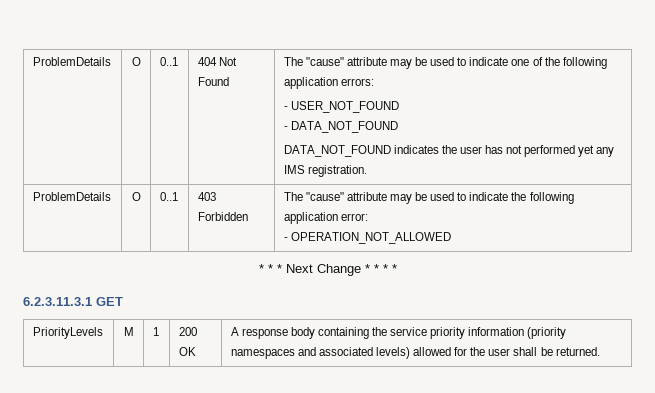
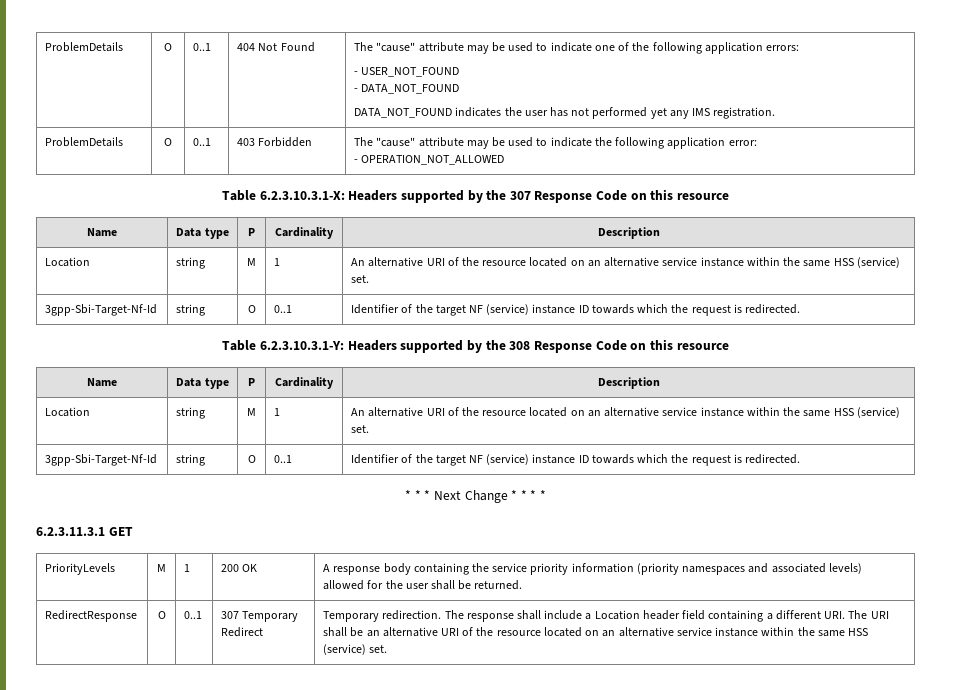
(451, 238) none -> [221,189,730,203] [87,228,117,237] [176,228,229,239] [248,228,255,236] [275,227,334,239] [597,227,660,239] [45,257,91,267] [176,257,206,269] [247,258,256,266] [274,258,281,266] [351,257,900,268] [351,275,370,283] [45,304,158,316] [176,304,206,316] [247,305,256,313] [274,305,293,313] [351,304,801,316] [222,339,729,353] [87,378,117,387] [176,378,229,389] [248,378,255,386] [275,377,334,389] [597,377,660,389] [45,407,91,417] [176,407,206,419] [247,408,256,416] [274,408,281,416] [351,407,900,418] [351,425,370,433] [45,454,158,466] [176,454,206,466] [247,455,256,463] [274,455,293,463] [351,454,801,466] // Table 6.2.3.10.3.1-X: Headers supported by the 307 Response Code on this resource // Name | Data type | P | Cardinality | Description // Location | string | M | 1 | An alternative URI of the resource located on an alternative service instance within the same HSS (service) set. // 3gpp-Sbi-Target-Nf-Id | string | O | 0..1 | Identifier of the target NF (service) instance ID towards which the request is redirected. // Table 6.2.3.10.3.1-Y: Headers supported by the 308 Response Code on this resource // Name | Data type | P | Cardinality | Description // Location | string | M | 1 | An alternative URI of the resource located on an alternative service instance within the same HSS (service) set. // 3gpp-Sbi-Target-Nf-Id | string | O | 0..1 | Identifier of the target NF (service) instance ID towards which the request is redirected.
(600, 351) none -> [45,610,138,622] [157,611,166,619] [184,611,203,619] [221,611,299,622] [221,627,264,637] [323,610,889,622] [323,627,869,637] [323,644,388,655] // RedirectResponse | O | 0..1 | 307 Temporary Redirect | Temporary redirection. The response shall include a Location header field containing a different URI. The URI shall be an alternative URI of the resource located on an alternative service instance within the same HSS (service) set.

